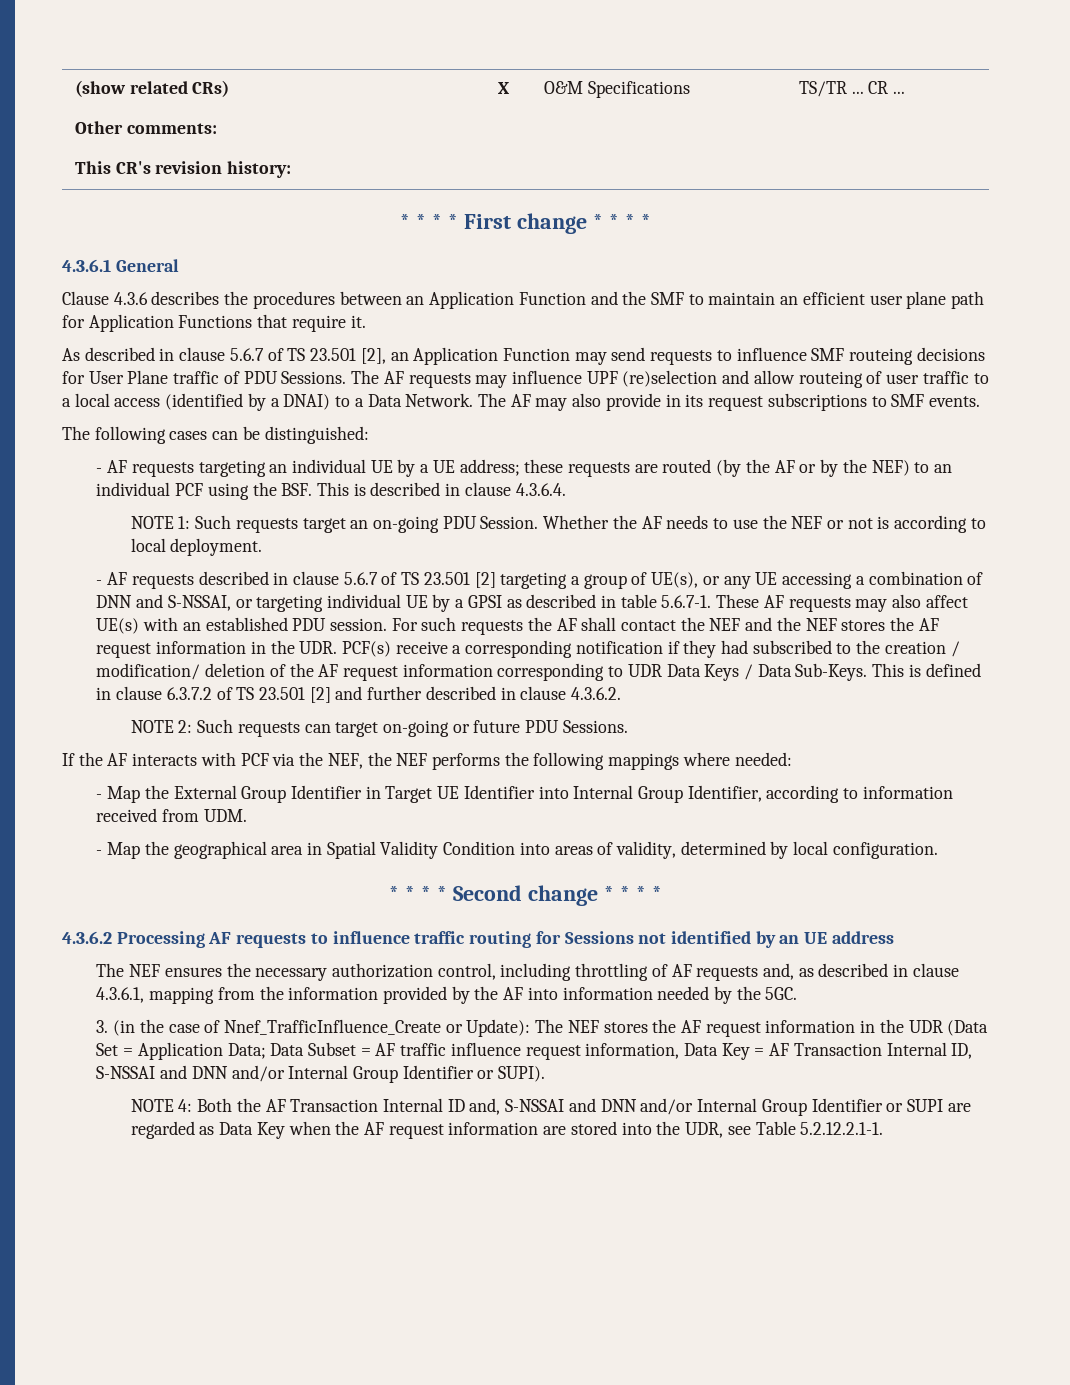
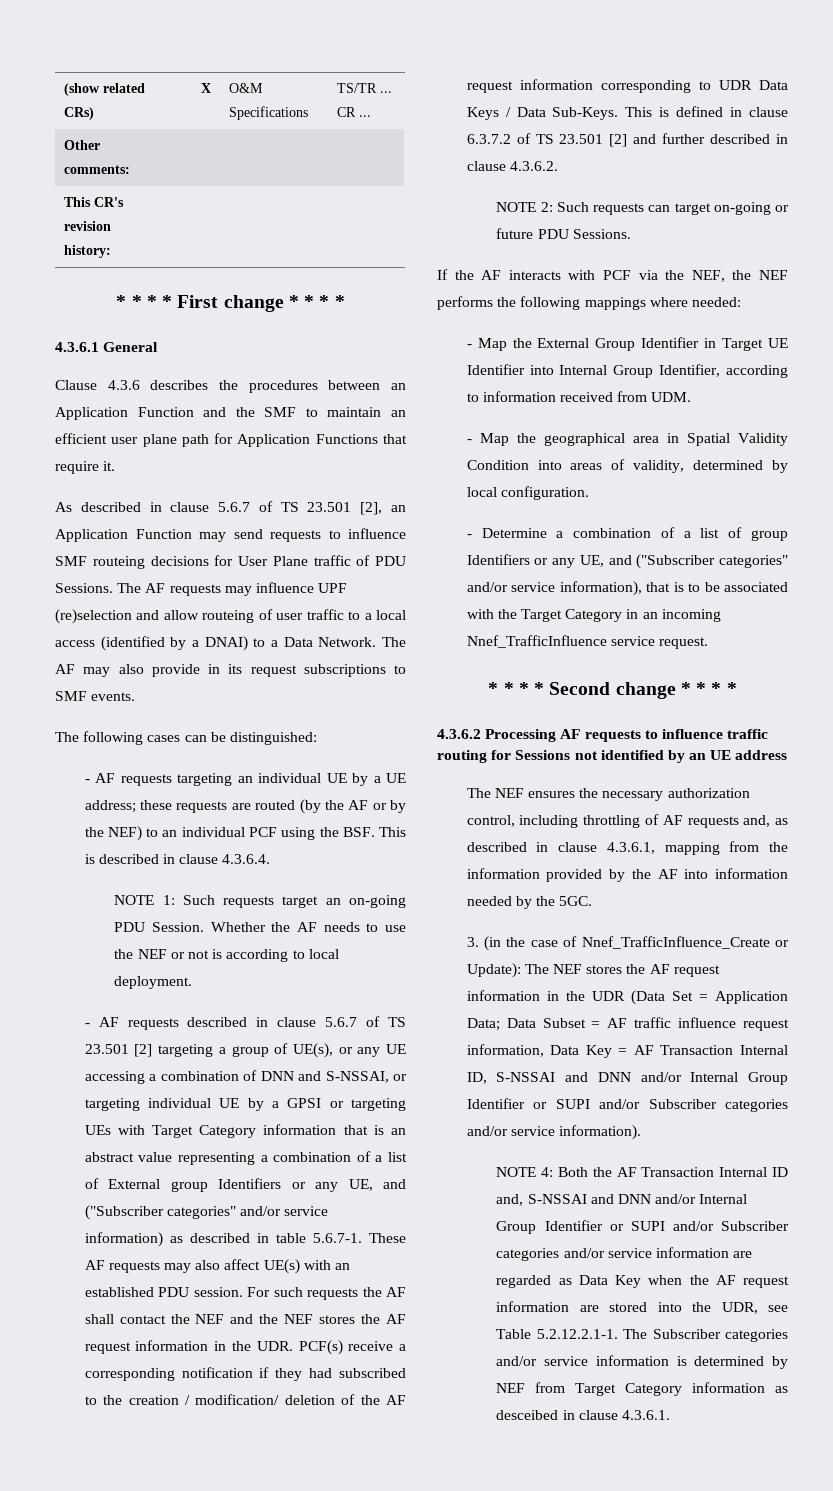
(502, 601) none -> [329,1098,406,1111] [84,1124,407,1138] [84,1151,407,1165] [84,1178,407,1192] [84,1205,329,1220] [84,1232,163,1247] or targeting UEs with Target Category information that is an abstract value representing a combination of a list of External group Identifiers or any UE, and ("Subscriber categories" and/or service information)
(938, 850) none -> [466,527,788,541] [466,554,788,569] [466,581,788,596] [466,609,721,622] [466,635,709,649] // - Determine a combination of a list of group Identifiers or any UE, and ("Subscriber categories" and/or service information), that is to be associated with the Target Category in an incoming Nnef_TrafficInfluence service request.
[498,1066,546,1082] SUPI). -> [555,1099,788,1112] [466,1125,642,1140] SUPI and/or Subscriber categories and/or service information).
(944, 1105) none -> [672,1221,789,1231] [496,1247,730,1261] and/or Subscriber categories and/or service information
(884, 1128) none -> [623,1329,788,1342] [496,1355,788,1369] [496,1382,788,1396] [496,1410,671,1420] The Subscriber categories and/or service information is determined by NEF from Target Category information as desceibed in clause 4.3.6.1.

